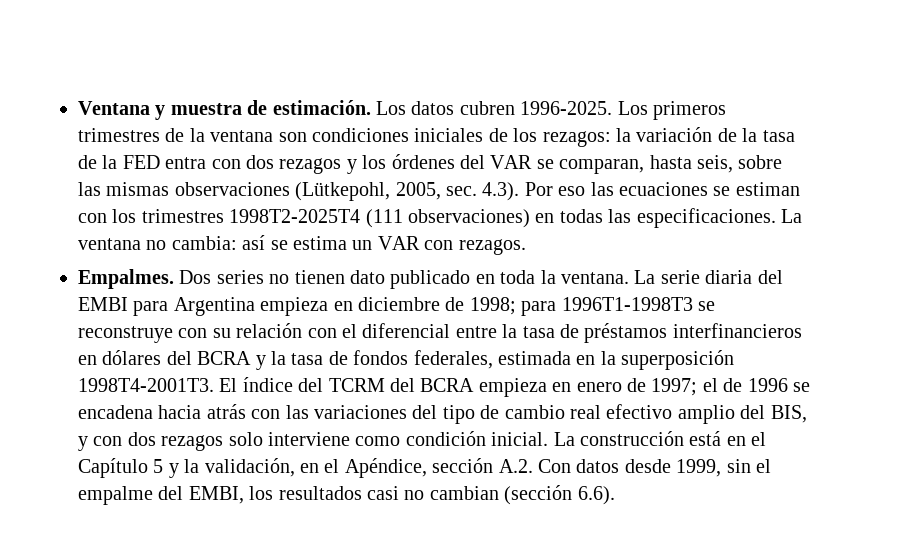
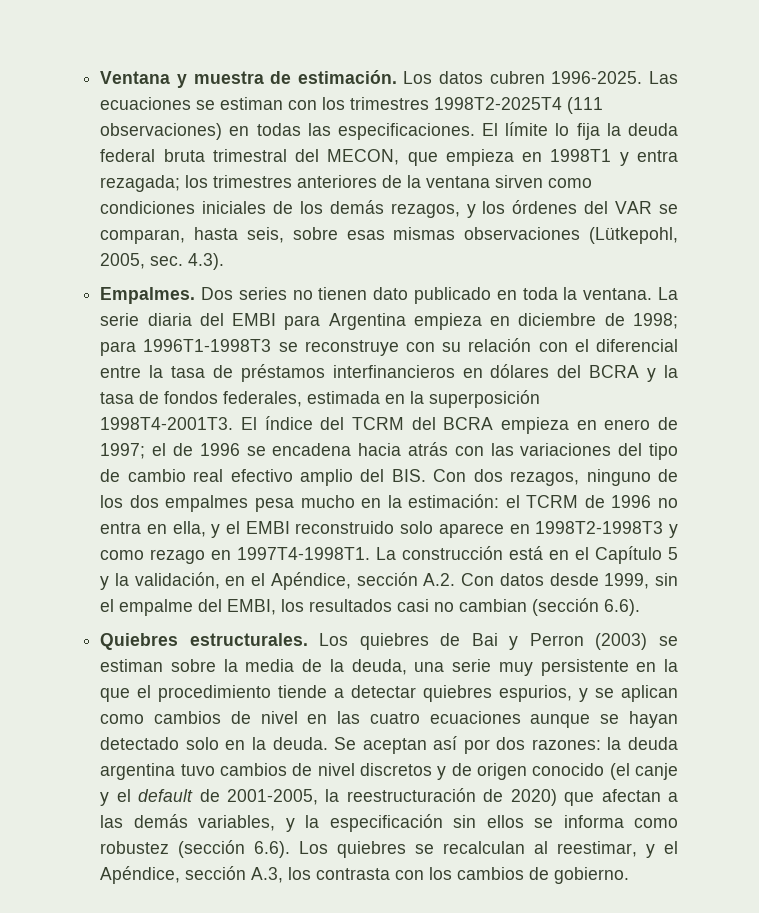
[617,101,726,120] [78,127,795,147] [78,154,783,174] [78,182,614,201] Los primeros trimestres de la ventana son condiciones iniciales de los rezagos: la variación de la tasa de la FED entra con dos rezagos y los órdenes del VAR se comparan, hasta seis, sobre las mismas observaciones (Lütkepohl, 2005, sec. 4.3). Por eso las -> [649,71,679,84] Las
[780,209,802,223] [78,235,526,255] La ventana no cambia: así se estima un VAR con rezagos. -> [482,122,678,140] [100,149,678,166] [100,175,593,192] [100,200,678,218] [100,227,678,244] [100,253,225,270] El límite lo fija la deuda federal bruta trimestral del MECON, que empieza en 1998T1 y entra rezagada; los trimestres anteriores de la ventana sirven como condiciones iniciales de los demás rezagos, y los órdenes del VAR se comparan, hasta seis, sobre esas mismas observaciones (Lütkepohl, 2005, sec. 4.3).
[770,405,807,423] [78,431,549,451] BIS, y con dos rezagos solo interviene como condición inicial. -> [391,469,678,486] [100,494,678,512] [100,521,678,538] [100,547,371,564] BIS. Con dos rezagos, ninguno de los dos empalmes pesa mucho en la estimación: el TCRM de 1996 no entra en ella, y el EMBI reconstruido solo aparece en 1998T2-1998T3 y como rezago en 1997T4-1998T1.
(615, 495) none -> [100,633,678,650] [100,659,678,676] [100,685,679,702] [100,711,678,728] [100,736,678,754] [100,763,678,780] [100,788,678,806] [100,814,679,832] [100,840,679,858] [100,866,630,884] // Quiebres estructurales. Los quiebres de Bai y Perron (2003) se estiman sobre la media de la deuda, una serie muy persistente en la que el procedimiento tiende a detectar quiebres espurios, y se aplican como cambios de nivel en las cuatro ecuaciones aunque se hayan detectado solo en la deuda. Se aceptan así por dos razones: la deuda argentina tuvo cambios de nivel discretos y de origen conocido (el canje y el default de 2001-2005, la reestructuración de 2020) que afectan a las demás variables, y la especificación sin ellos se informa como robustez (sección 6.6). Los quiebres se recalculan al reestimar, y el Apéndice, sección A.3, los contrasta con los cambios de gobierno.

